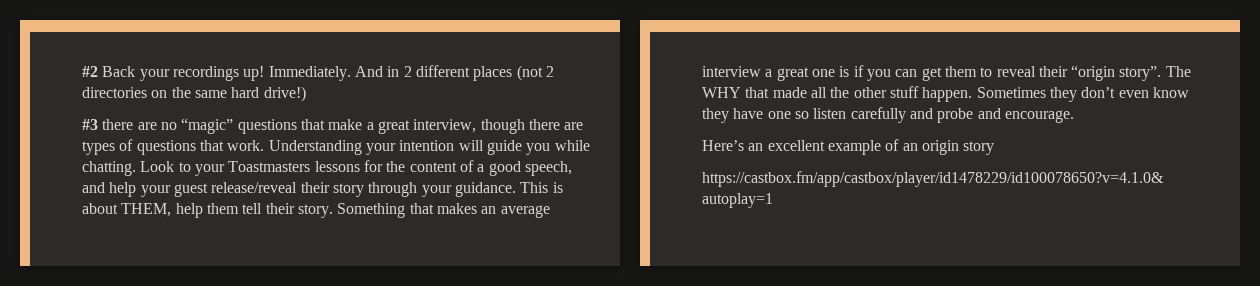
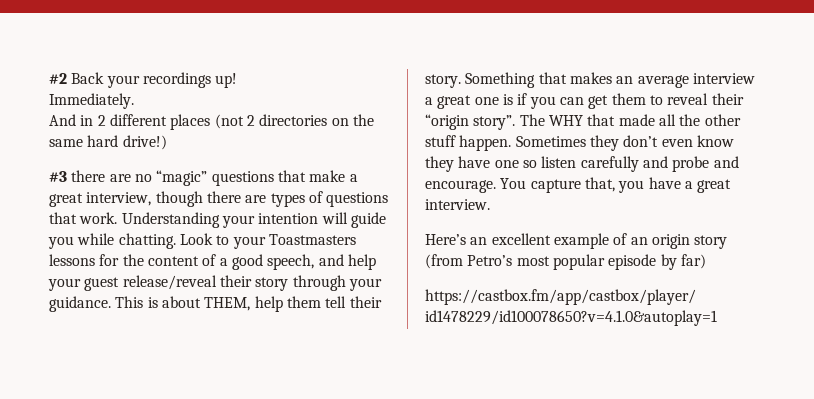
(265, 73) none -> (238, 80) //
(351, 73) none -> (134, 101) //
(1074, 116) none -> [500,177,732,193] [425,199,490,210] You capture that, you have a great interview.
(995, 148) none -> [425,254,706,270] (from Petro’s most popular episode by far)

